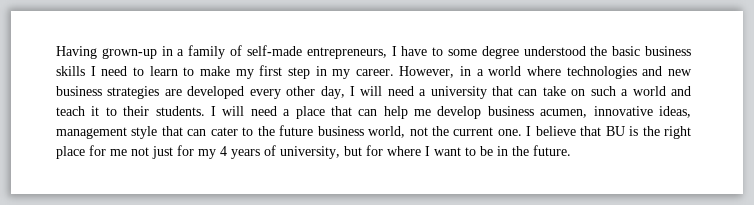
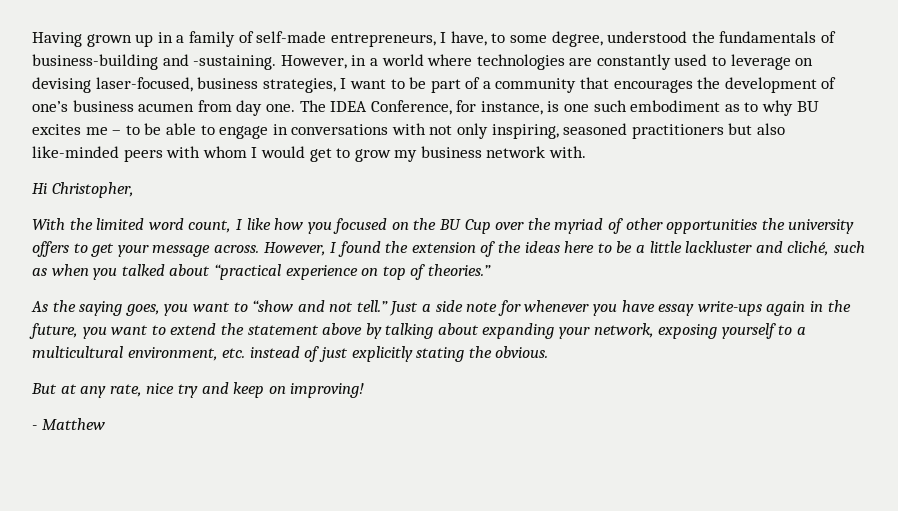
[101,48,157,59] grown-up -> [86,34,154,47] grown up
[401,46,428,56] have -> [450,31,487,46] have,
[481,46,519,59] degree -> [551,31,603,47] degree,
[612,46,691,56] [56,65,394,79] basic business skills I need to learn to make my first step in my career. -> [719,31,837,43] [32,54,277,70] fundamentals of business-building and -sustaining.
[642,66,692,76] [56,86,692,99] [56,106,692,119] [56,125,692,139] [56,145,571,159] and new business strategies are developed every other day, I will need a university that can take on such a world and teach it to their students. I will need a place that can help me develop business acumen, innovative ideas, management style that can cater to the future business world, not the current one. I believe that BU is the right place for me not just for my 4 years of university, but for where I want to be in the future. -> [569,54,814,70] [32,77,837,93] [32,100,819,116] [32,123,786,139] [32,146,587,162] [32,182,134,198] [32,218,855,234] [32,241,865,257] [32,264,491,280] [31,300,851,316] [29,323,807,339] [32,346,549,362] [31,382,365,398] [32,418,105,430] are constantly used to leverage on devising laser-focused, business strategies, I want to be part of a community that encourages the development of one’s business acumen from day one. The IDEA Conference, for instance, is one such embodiment as to why BU excites me – to be able to engage in conversations with not only inspiring, seasoned practitioners but also like-minded peers with whom I would get to grow my business network with. // Hi Christopher, // With the limited word count, I like how you focused on the BU Cup over the myriad of other opportunities the university offers to get your message across. However, I found the extension of the ideas here to be a little lackluster and cliché, such as when you talked about “practical experience on top of theories.” // As the saying goes, you want to “show and not tell.” Just a side note for whenever you have essay write-ups again in the future, you want to extend the statement above by talking about expanding your network, exposing yourself to a multicultural environment, etc. instead of just explicitly stating the obvious. // But at any rate, nice try and keep on improving! // - Matthew

